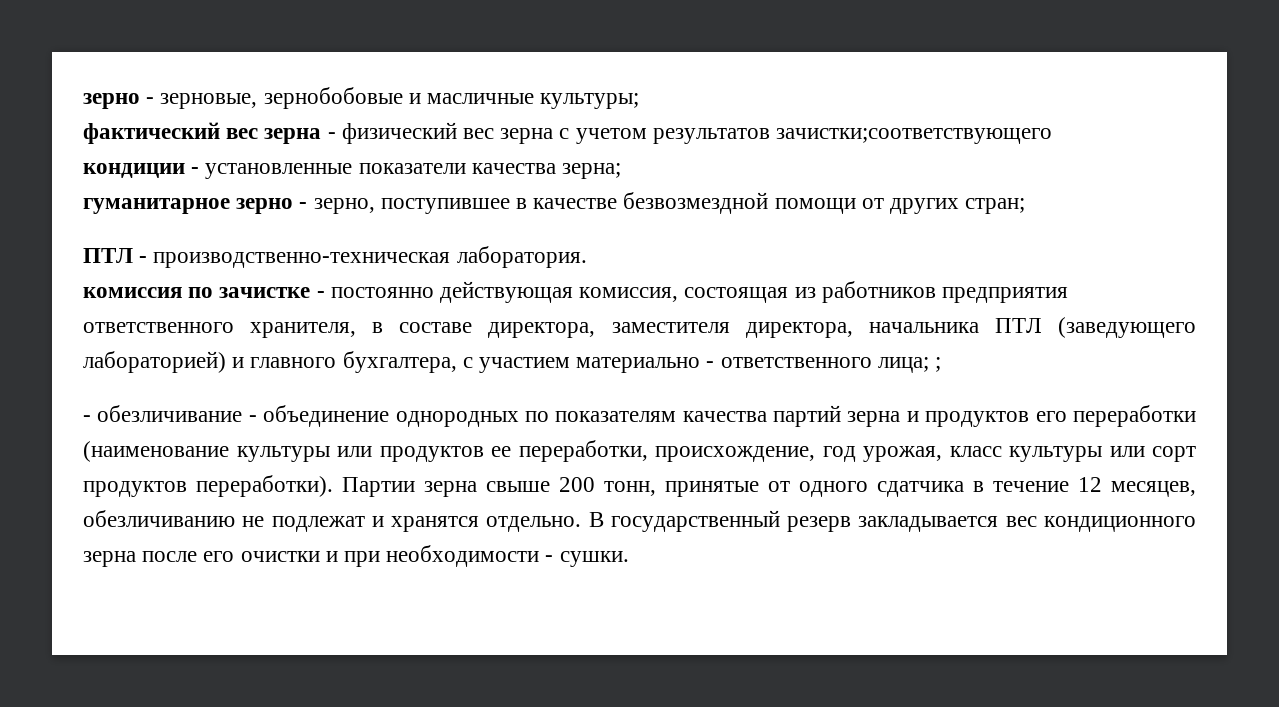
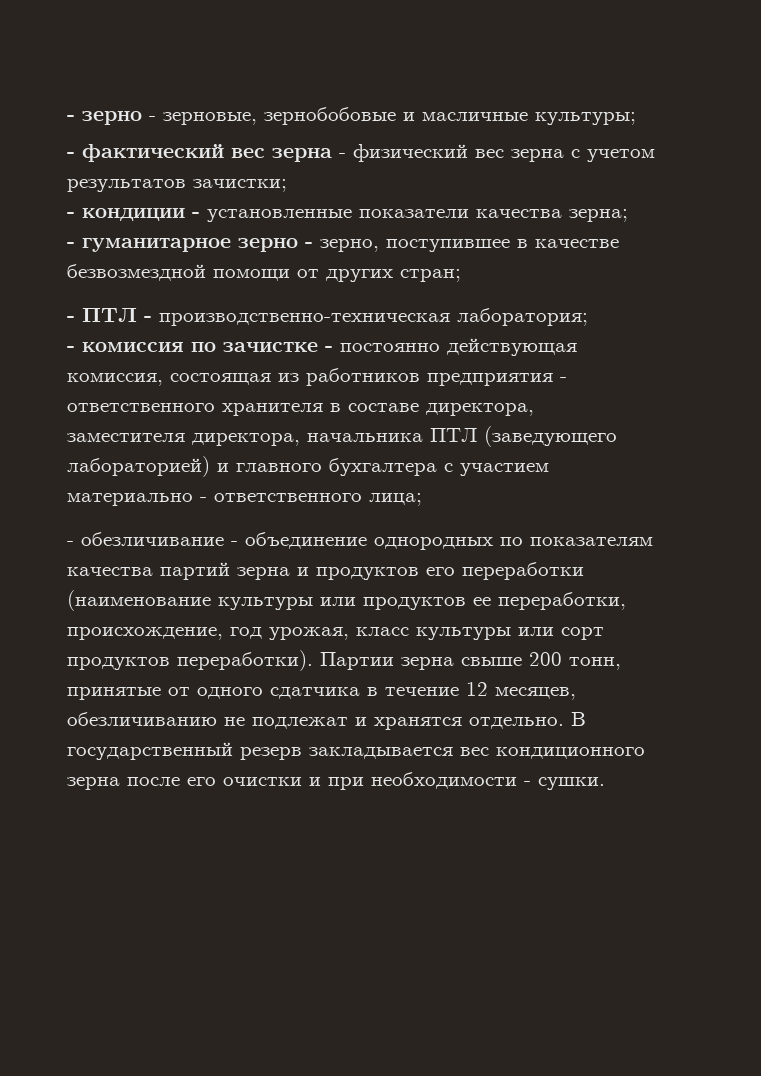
(83, 101) none -> [67,115,75,121] -
(640, 101) none -> [67,152,75,158] -
[776,128,1053,144] зачистки;соответствующего // -> [193,179,287,192] [67,212,75,218] зачистки; // -
(622, 171) none -> [67,242,75,248] -
(1026, 206) none -> [67,316,75,322] -
[456,246,587,268] лаборатория. // -> [457,308,588,326] [67,346,75,352] лаборатория; // -
[83,322,357,338] ответственного хранителя, -> [560,377,567,382] [67,403,323,416] - ответственного хранителя
[342,351,457,373] бухгалтера, -> [329,458,437,476] бухгалтера
[935,357,942,372] ; -> (422, 499) none

